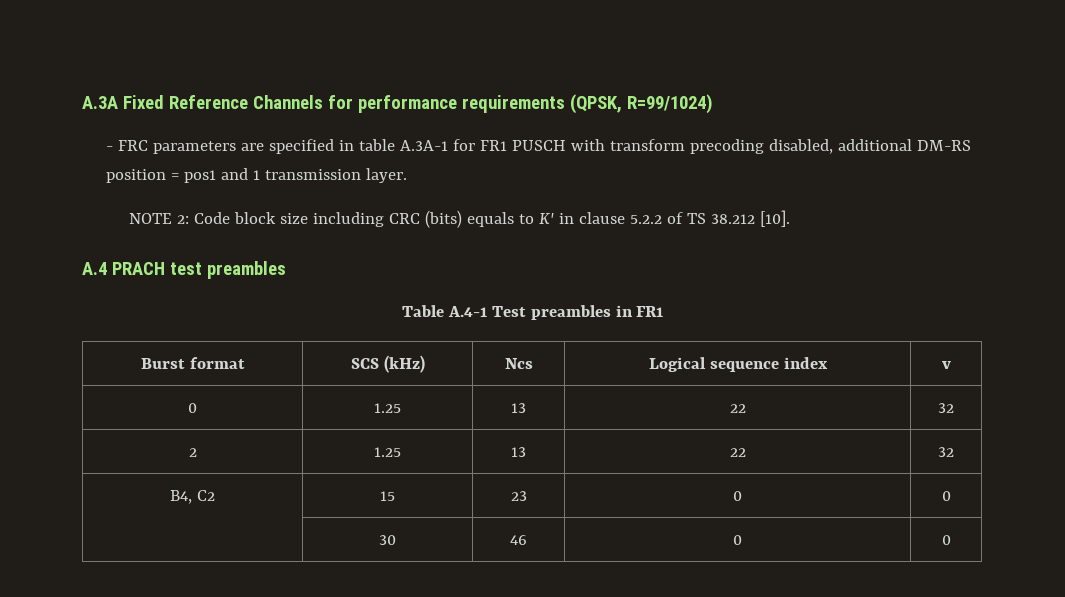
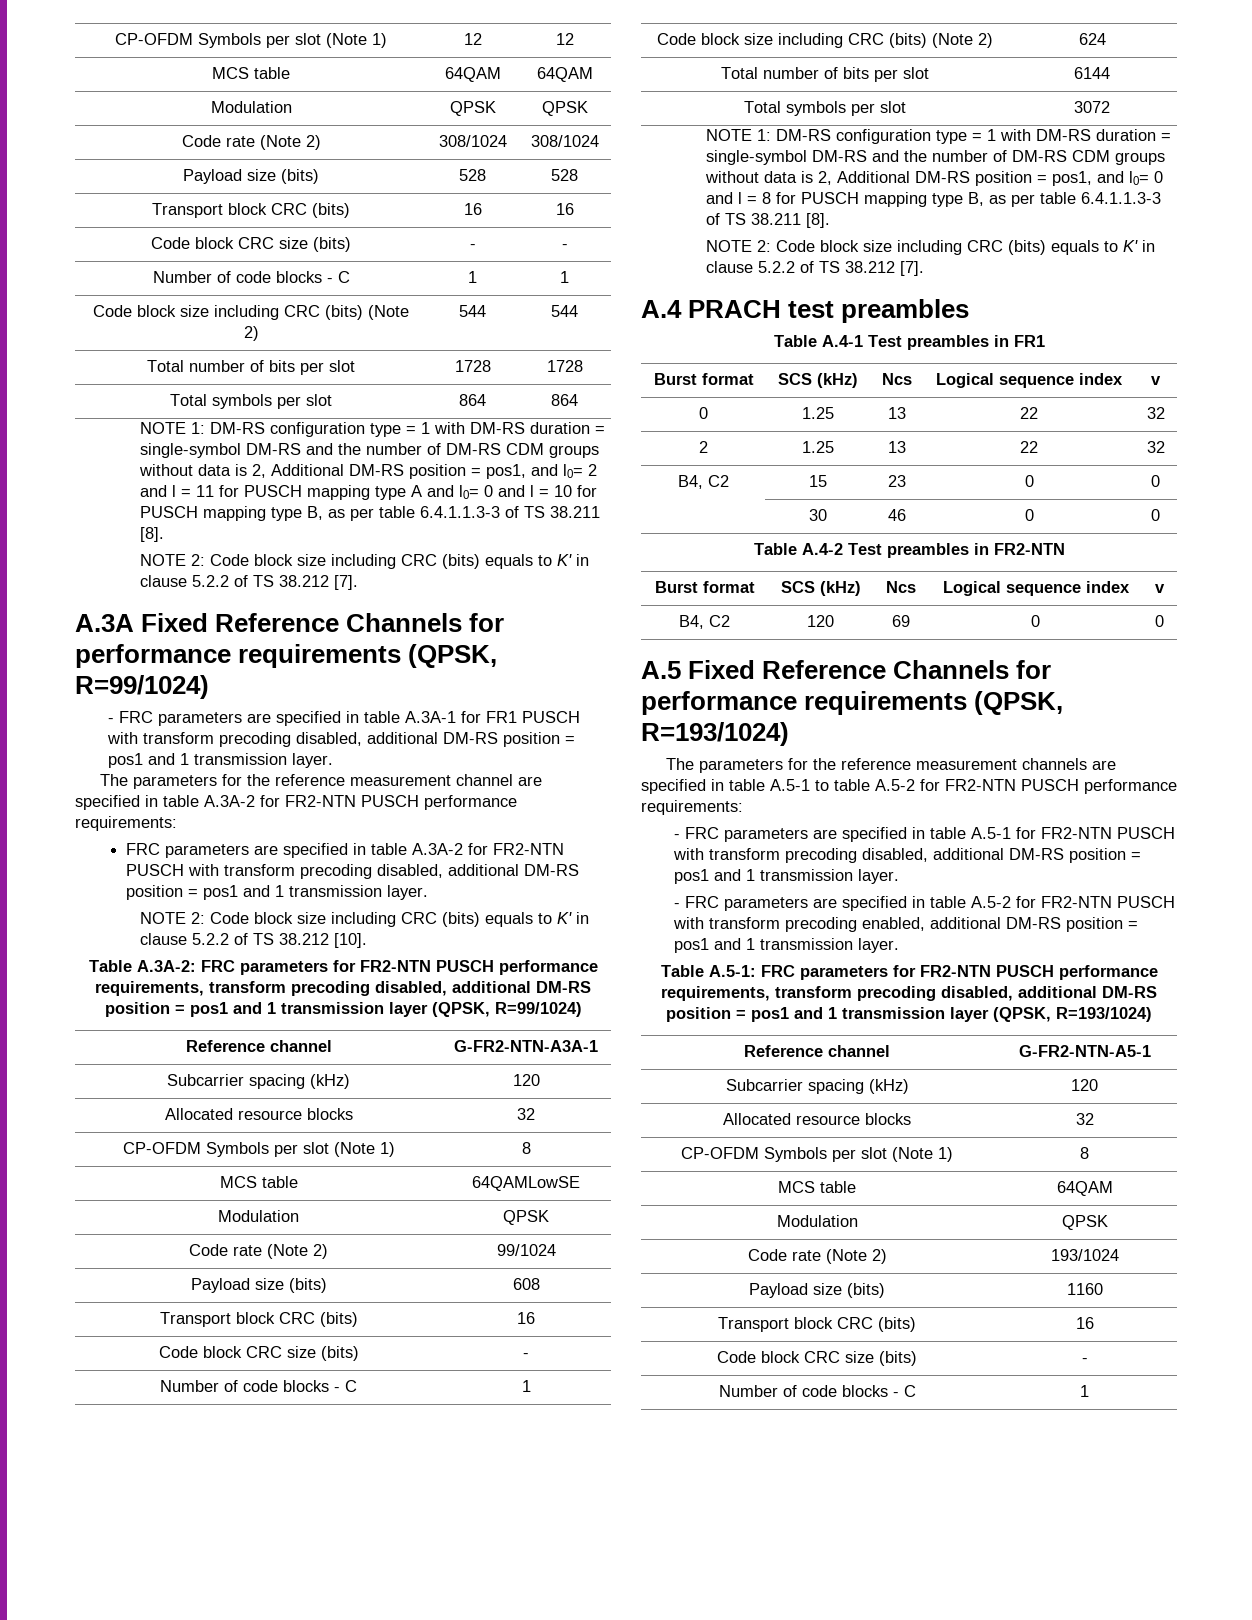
(82, 102) none -> [115,33,387,48] [463,33,482,45] [555,33,574,45] [212,67,290,79] [444,67,501,82] [536,67,593,82] [210,101,292,113] [449,101,496,116] [541,101,588,116] [181,135,321,150] [438,135,507,147] [530,135,599,147] [183,169,319,184] [459,169,486,181] [551,169,578,181] [152,203,350,218] [463,203,482,215] [555,203,574,215] [151,237,351,252] [469,244,476,249] [561,244,568,249] [152,271,350,283] [468,271,477,283] [560,271,569,283] [93,305,409,320] [243,326,259,341] [459,305,486,317] [551,305,578,317] [147,360,355,375] [454,360,491,372] [546,360,583,372] [170,394,332,409] [459,394,486,406] [551,394,578,406] [140,422,606,437] [140,443,600,458] [139,464,598,479] [140,485,598,500] [140,506,601,521] [140,527,165,542] [140,554,590,569] [140,575,359,590] CP-OFDM Symbols per slot (Note 1) | 12 | 12 // MCS table | 64QAM | 64QAM // Modulation | QPSK | QPSK // Code rate (Note 2) | 308/1024 | 308/1024 // Payload size (bits) | 528 | 528 // Transport block CRC (bits) | 16 | 16 // Code block CRC size (bits) | - | - // Number of code blocks - C | 1 | 1 // Code block size including CRC (bits) (Note 2) | 544 | 544 // Total number of bits per slot | 1728 | 1728 // Total symbols per slot | 864 | 864 // NOTE 1: DM-RS configuration type = 1 with DM-RS duration = single-symbol DM-RS and the number of DM-RS CDM groups without data is 2, Additional DM-RS position = pos1, and l0= 2 and l = 11 for PUSCH mapping type A and l0= 0 and l = 10 for PUSCH mapping type B, as per table 6.4.1.1.3-3 of TS 38.211 [8]. // NOTE 2: Code block size including CRC (bits) equals to K' in clause 5.2.2 of TS 38.212 [7]. //
(407, 175) none -> [100,774,543,789] [75,795,517,810] [75,816,177,831] [125,843,564,858] [125,864,579,879] [125,885,428,900] // The parameters for the reference measurement channel are specified in table A.3A-2 for FR2-NTN PUSCH performance requirements: // FRC parameters are specified in table A.3A-2 for FR2-NTN PUSCH with transform precoding disabled, additional DM-RS position = pos1 and 1 transmission layer.
(791, 218) none -> [88,960,598,975] [95,981,591,996] [104,1002,582,1017] [185,1040,332,1052] [454,1040,598,1052] [167,1074,350,1089] [512,1074,540,1086] [164,1108,353,1120] [517,1108,535,1120] [122,1142,395,1157] [521,1142,531,1154] [219,1176,298,1188] [472,1176,580,1191] [218,1210,299,1222] [503,1210,549,1225] [189,1244,328,1259] [496,1244,556,1256] [190,1278,327,1293] [512,1278,540,1290] [159,1312,358,1327] [517,1312,535,1324] [158,1346,359,1361] [523,1353,529,1358] [160,1380,357,1392] [521,1380,531,1392] [656,33,993,48] [1078,33,1106,45] [720,67,929,82] [1074,67,1110,79] [743,101,906,116] [1074,101,1110,113] [706,129,1172,144] [706,150,1166,165] [705,171,1164,186] [706,192,1162,207] [706,213,831,228] [706,240,1156,255] [706,261,925,276] // Table A.3A-2: FRC parameters for FR2-NTN PUSCH performance requirements, transform precoding disabled, additional DM-RS position = pos1 and 1 transmission layer (QPSK, R=99/1024) // Reference channel | G-FR2-NTN-A3A-1 // Subcarrier spacing (kHz) | 120 // Allocated resource blocks | 32 // CP-OFDM Symbols per slot (Note 1) | 8 // MCS table | 64QAMLowSE // Modulation | QPSK // Code rate (Note 2) | 99/1024 // Payload size (bits) | 608 // Transport block CRC (bits) | 16 // Code block CRC size (bits) | - // Number of code blocks - C | 1 // Code block size including CRC (bits) (Note 2) | 624 // Total number of bits per slot | 6144 // Total symbols per slot | 3072 // NOTE 1: DM-RS configuration type = 1 with DM-RS duration = single-symbol DM-RS and the number of DM-RS CDM groups without data is 2, Additional DM-RS position = pos1, and l0= 0 and l = 8 for PUSCH mapping type B, as per table 6.4.1.1.3-3 of TS 38.211 [8]. // NOTE 2: Code block size including CRC (bits) equals to K' in clause 5.2.2 of TS 38.212 [7].
(951, 540) none -> [753,543,1065,558] [654,581,755,593] [780,581,861,596] [886,581,916,593] [942,581,1130,596] [1155,584,1165,593] [679,615,730,629] [807,615,834,627] [892,615,910,627] [1031,615,1040,627] [1155,615,1164,627] [641,660,1052,679] [641,691,1064,715] [641,722,789,746] [666,758,1117,773] [641,779,1177,794] [641,800,743,815] [673,827,1175,842] [672,848,1141,863] [673,869,899,884] [673,896,1175,911] [672,917,1138,932] [673,938,899,953] [660,965,1158,980] [661,986,1157,1001] [666,1007,1152,1022] [744,1045,890,1057] [1018,1045,1151,1057] [725,1079,909,1094] [1071,1079,1098,1091] [723,1113,911,1125] [1075,1113,1094,1125] [681,1147,953,1162] [1080,1147,1089,1159] [778,1181,856,1193] [1056,1181,1113,1196] [776,1215,858,1227] [1061,1215,1108,1230] [747,1249,887,1264] [1050,1249,1119,1261] [749,1283,885,1298] [1066,1283,1103,1295] [718,1317,916,1332] [1075,1317,1094,1329] [717,1351,917,1366] [1081,1358,1088,1363] [718,1385,916,1397] [1080,1385,1089,1397] // Table A.4-2 Test preambles in FR2-NTN // Burst format | SCS (kHz) | Ncs | Logical sequence index | v // B4, C2 | 120 | 69 | 0 | 0 // A.5 Fixed Reference Channels for performance requirements (QPSK, R=193/1024) // The parameters for the reference measurement channels are specified in table A.5-1 to table A.5-2 for FR2-NTN PUSCH performance requirements: // - FRC parameters are specified in table A.5-1 for FR2-NTN PUSCH with transform precoding disabled, additional DM-RS position = pos1 and 1 transmission layer. // - FRC parameters are specified in table A.5-2 for FR2-NTN PUSCH with transform precoding enabled, additional DM-RS position = pos1 and 1 transmission layer. // Table A.5-1: FRC parameters for FR2-NTN PUSCH performance requirements, transform precoding disabled, additional DM-RS position = pos1 and 1 transmission layer (QPSK, R=193/1024) // Reference channel | G-FR2-NTN-A5-1 // Subcarrier spacing (kHz) | 120 // Allocated resource blocks | 32 // CP-OFDM Symbols per slot (Note 1) | 8 // MCS table | 64QAM // Modulation | QPSK // Code rate (Note 2) | 193/1024 // Payload size (bits) | 1160 // Transport block CRC (bits) | 16 // Code block CRC size (bits) | - // Number of code blocks - C | 1

